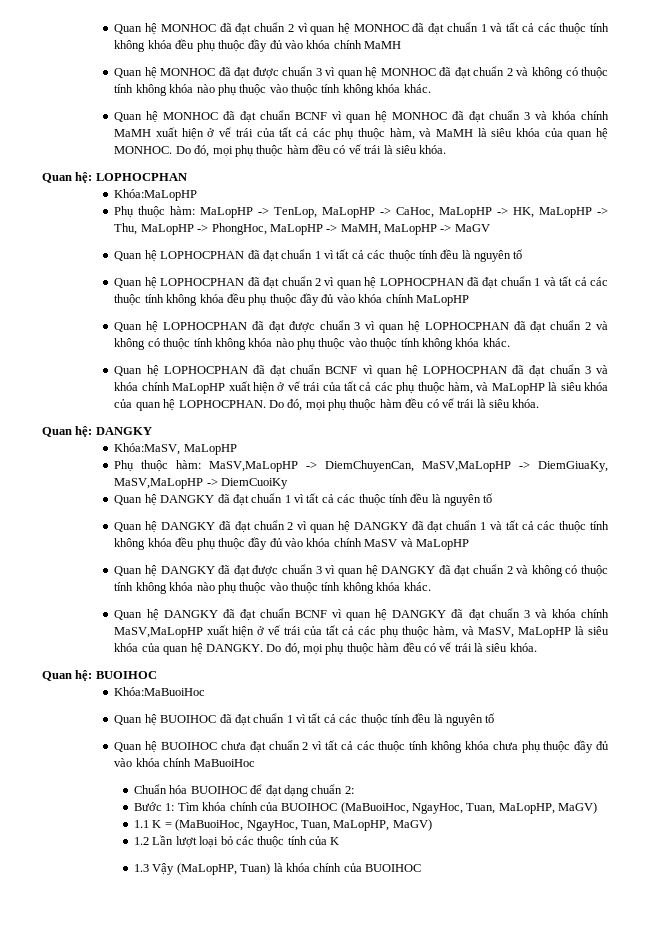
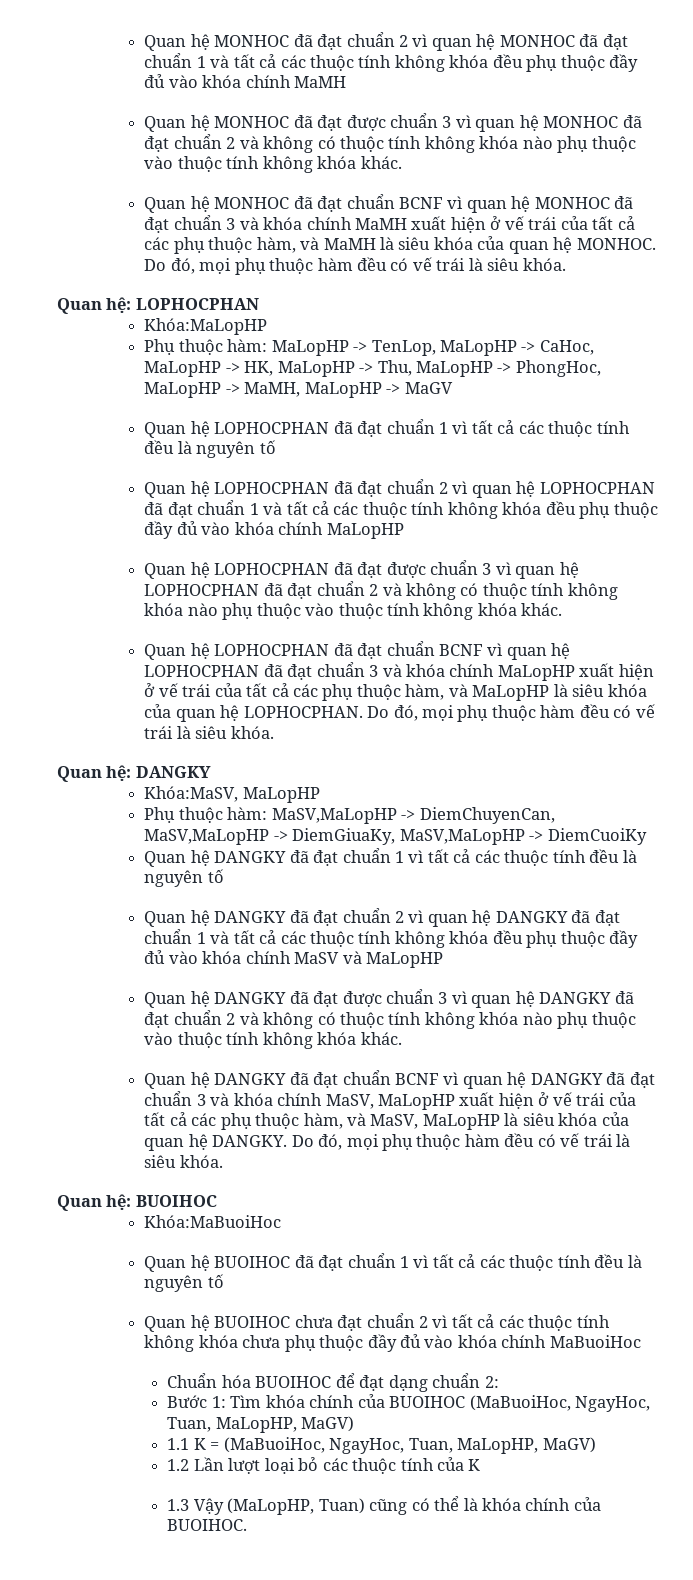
[114,627,204,638] MaSV,MaLopHP -> [325,1094,456,1110] MaSV, MaLopHP
(271, 869) none -> [369,1496,460,1515] cũng có thể
[364,864,421,872] BUOIHOC -> [167,1519,248,1531] BUOIHOC.

